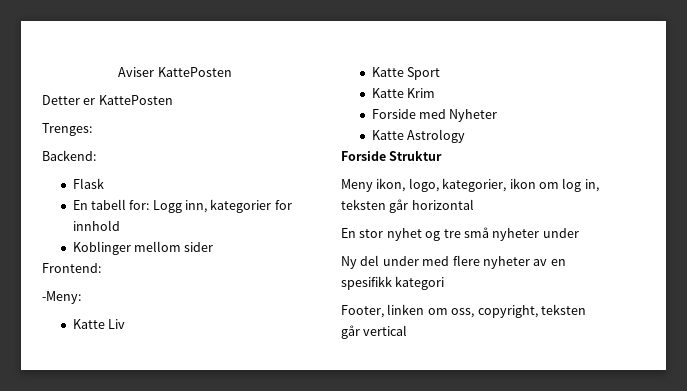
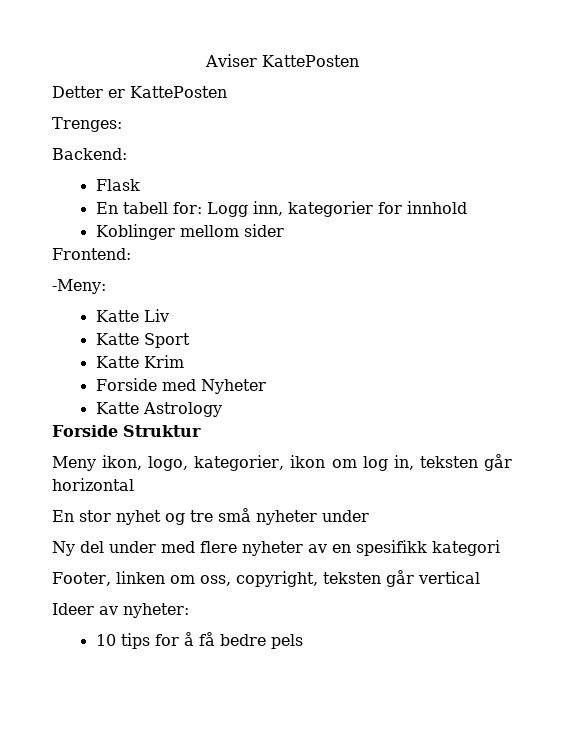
(408, 330) none -> [52,603,189,618] [95,632,303,649] // Ideer av nyheter: // 10 tips for å få bedre pels

